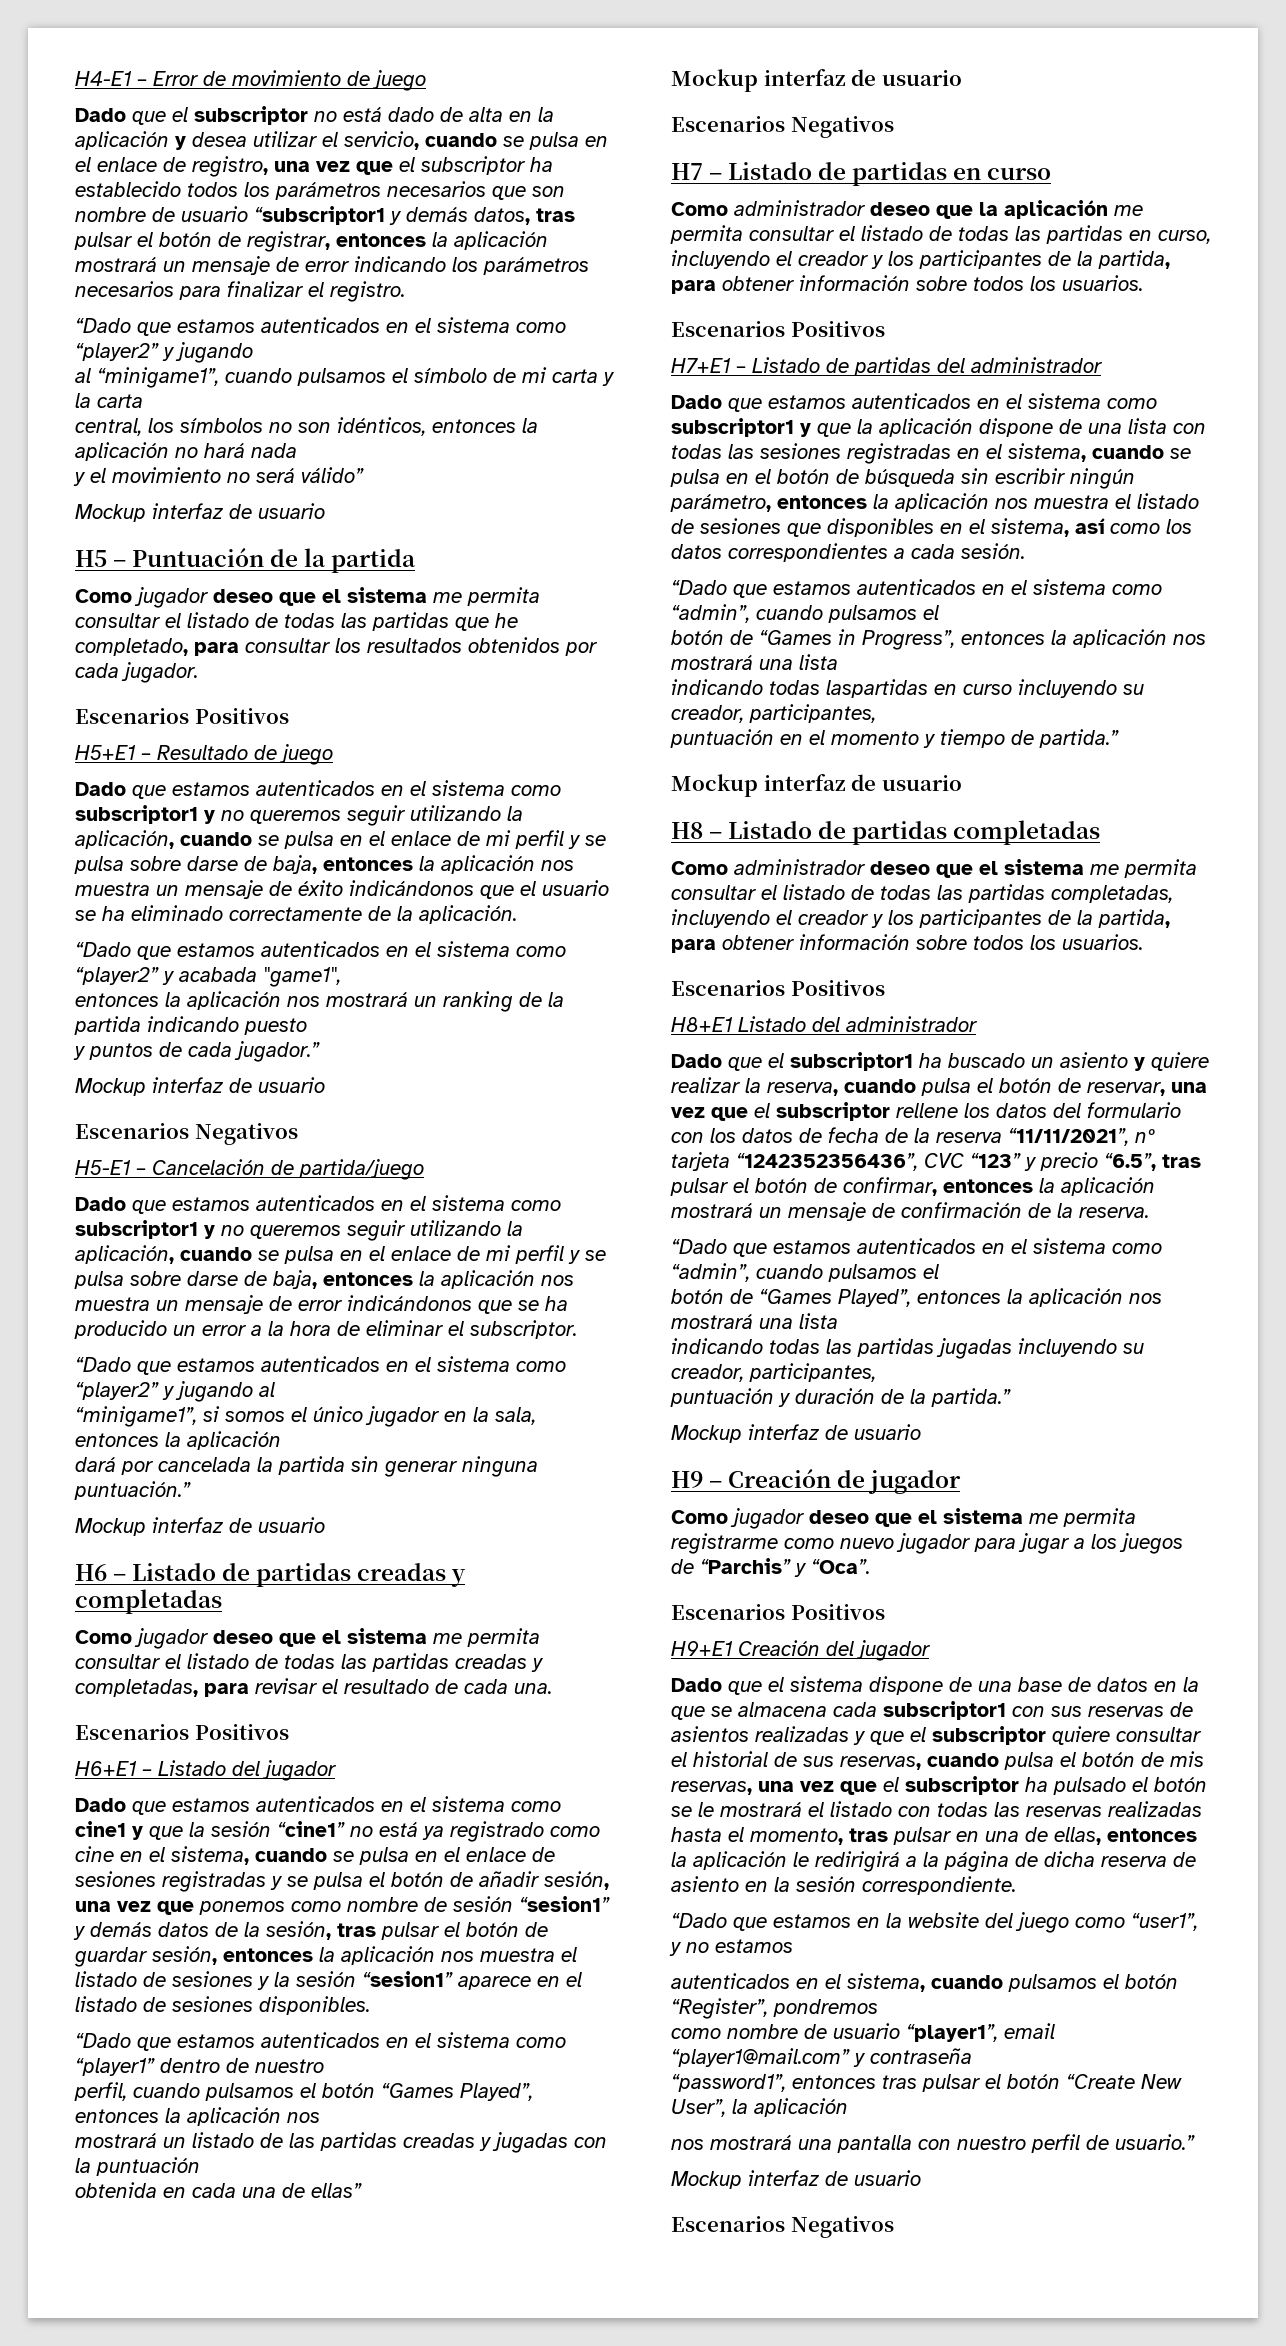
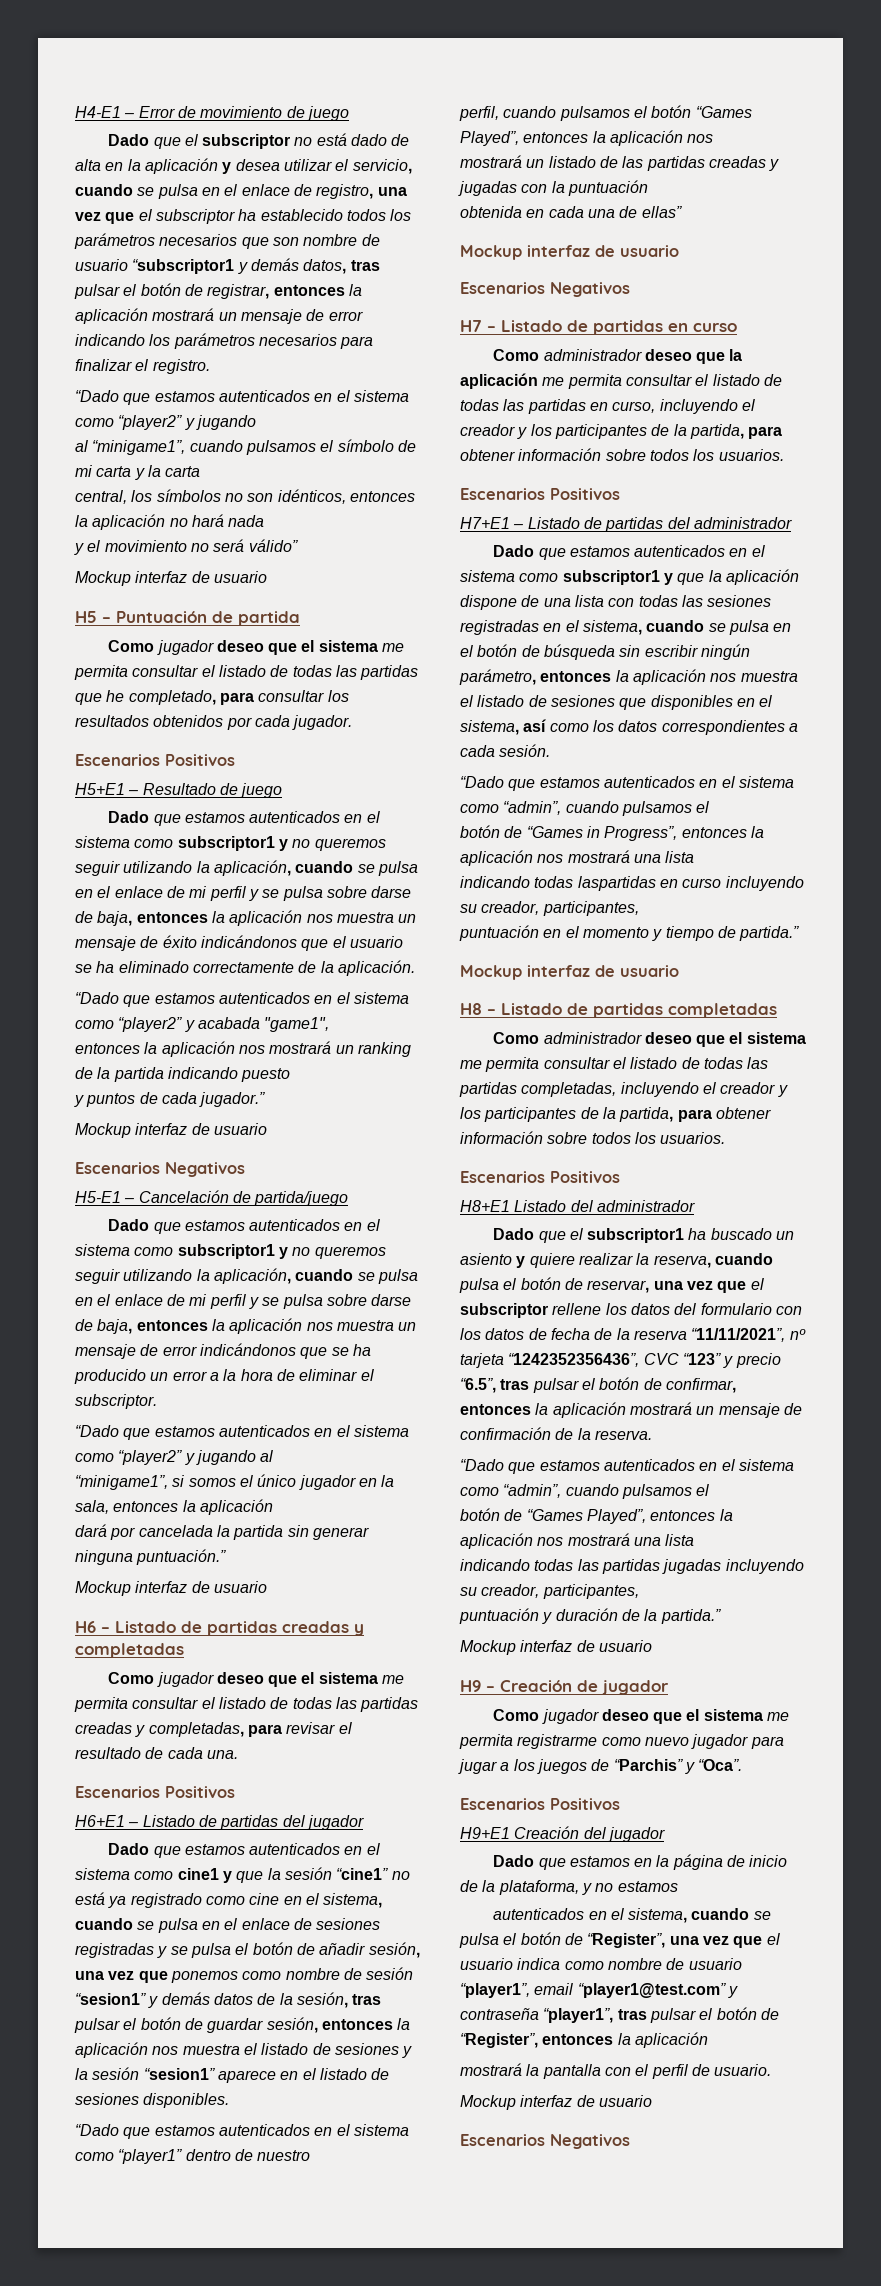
[304,548,327,567] la -> (233, 617) none
(226, 1768) none -> [198,1815,279,1830] de partidas
[768,1676,1199,1695] [671,1701,1193,1720] [671,1726,1202,1745] [671,1751,1204,1770] [671,1776,1207,1795] [671,1801,1202,1817] [671,1827,1197,1845] [671,1851,1196,1872] [671,1876,1016,1895] [671,1912,1198,1933] el sistema dispone de una base de datos en la que se almacena cada subscriptor1 con sus reservas de asientos realizadas y que el subscriptor quiere consultar el historial de sus reservas, cuando pulsa el botón de mis reservas, una vez que el subscriptor ha pulsado el botón se le mostrará el listado con todas las reservas realizadas hasta el momento, tras pulsar en una de ellas, entonces la aplicación le redirigirá a la página de dicha reserva de asiento en la sesión correspondiente. // “Dado que estamos en la website del juego como “user1”, -> [569,1854,788,1870] [460,1880,579,1895] estamos en la página de inicio de la plataforma,
[1008,1974,1178,1992] [671,1998,878,2019] pulsamos el botón “Register”, pondremos // -> [753,1911,771,1920] [459,1932,780,1948] [460,1958,561,1970] se pulsa el botón de “Register”, una vez que el usuario indica
[671,2048,850,2067] “player1@mail.com” -> [577,1983,726,1998] “player1@test.com”
[671,2074,1182,2092] [671,2098,848,2117] [671,2135,832,2150] // “password1”, entonces tras pulsar el botón “Create New User”, la aplicación // nos mostrará una -> [543,2007,779,2023] [460,2032,708,2048] [460,2063,540,2076] “player1”, tras pulsar el botón de “Register”, entonces la aplicación // mostrará la
[957,2136,1026,2150] nuestro -> [635,2064,649,2076] el
[1115,2134,1195,2150] usuario.” -> [714,2064,772,2076] usuario.

